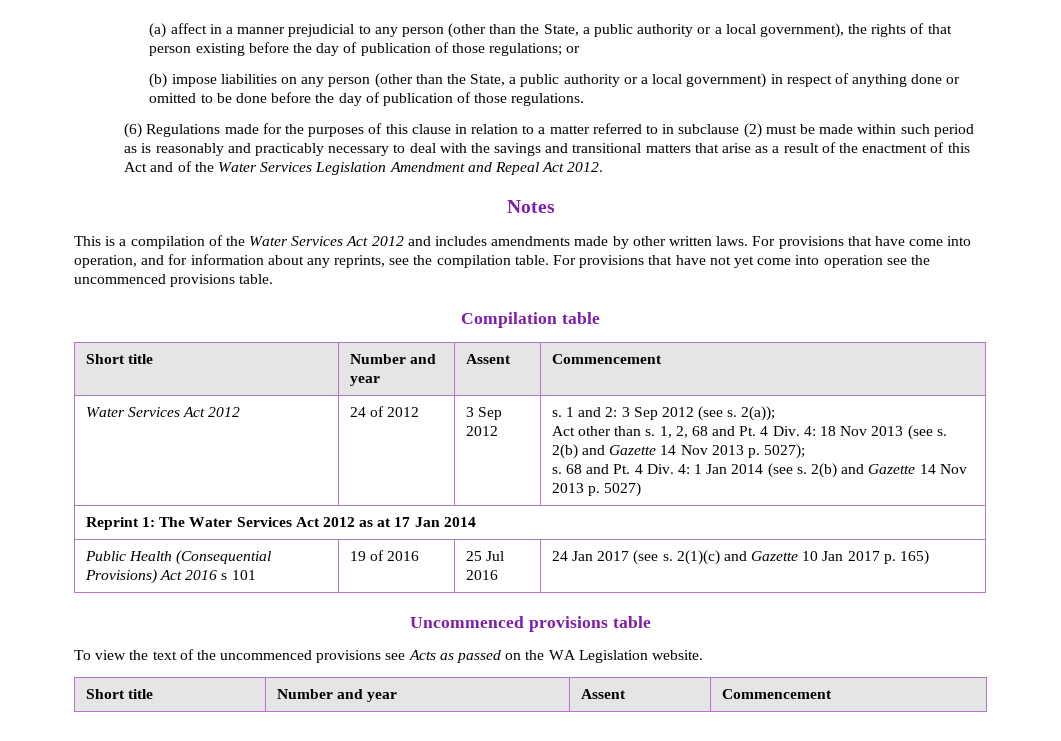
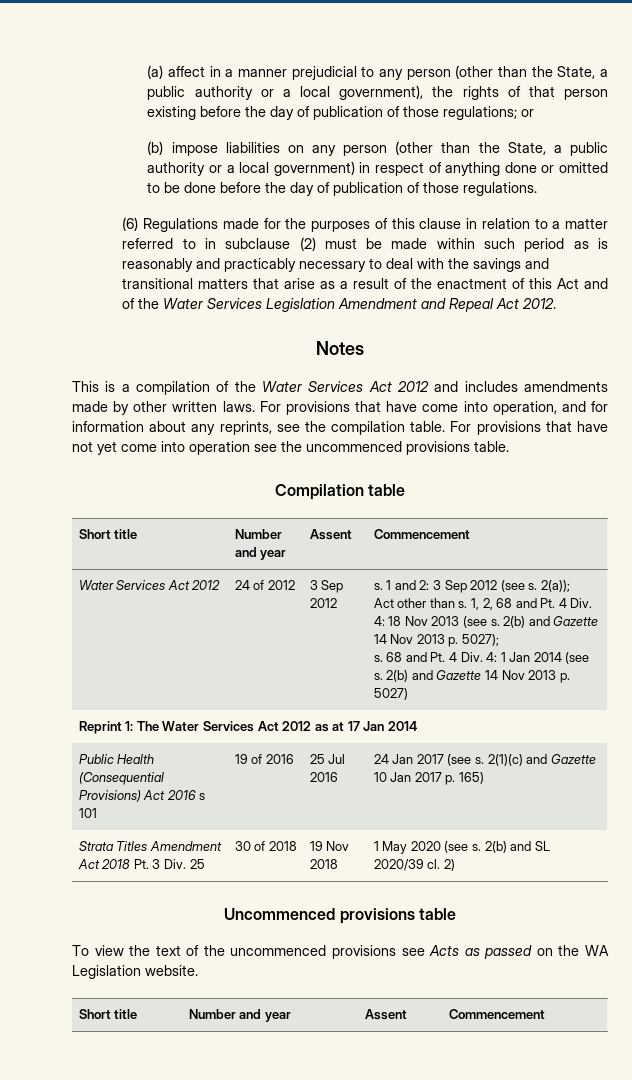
(930, 557) none -> [78,841,222,851] [77,859,205,869] [234,841,297,851] [309,841,350,851] [309,859,338,869] [373,841,550,854] [373,859,455,871] // Strata Titles Amendment Act 2018 Pt. 3 Div. 25 | 30 of 2018 | 19 Nov 2018 | 1 May 2020 (see s. 2(b) and SL 2020/39 cl. 2)

